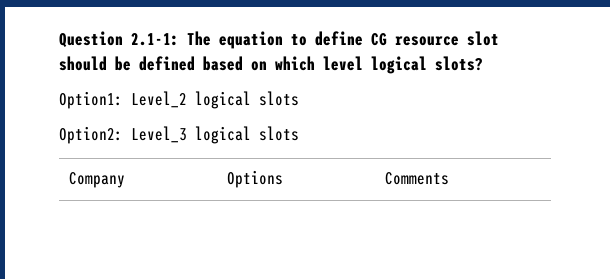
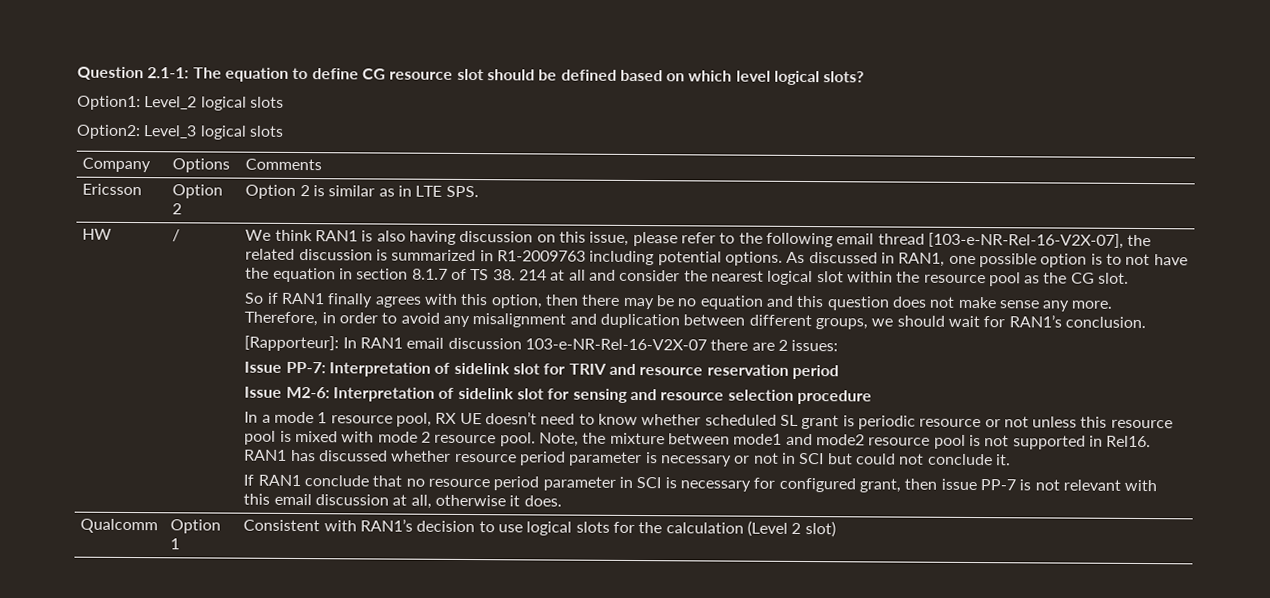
(450, 178) none -> [82,183,143,196] [172,184,224,199] [172,203,183,215] [245,184,479,199] [82,228,113,240] [172,229,181,242] [245,229,1152,249] [245,248,1188,268] [245,267,1130,287] [244,292,1113,312] [244,311,1146,330] [244,335,839,352] [244,361,839,380] [244,386,872,405] [244,411,1173,430] [244,430,1152,450] [244,449,1011,467] [243,474,1158,493] [243,493,562,509] [80,518,159,534] [170,519,222,534] [170,538,181,550] [243,518,836,538] // Ericsson | Option 2 | Option 2 is similar as in LTE SPS. // HW | / | We think RAN1 is also having discussion on this issue, please refer to the following email thread [103-e-NR-Rel-16-V2X-07], the related discussion is summarized in R1-2009763 including potential options. As discussed in RAN1, one possible option is to not have the equation in section 8.1.7 of TS 38. 214 at all and consider the nearest logical slot within the resource pool as the CG slot. // So if RAN1 finally agrees with this option, then there may be no equation and this question does not make sense any more. Therefore, in order to avoid any misalignment and duplication between different groups, we should wait for RAN1’s conclusion. // [Rapporteur]: In RAN1 email discussion 103-e-NR-Rel-16-V2X-07 there are 2 issues: // Issue PP-7: Interpretation of sidelink slot for TRIV and resource reservation period // Issue M2-6: Interpretation of sidelink slot for sensing and resource selection procedure // In a mode 1 resource pool, RX UE doesn’t need to know whether scheduled SL grant is periodic resource or not unless this resource pool is mixed with mode 2 resource pool. Note, the mixture between mode1 and mode2 resource pool is not supported in Rel16. RAN1 has discussed whether resource period parameter is necessary or not in SCI but could not conclude it. // If RAN1 conclude that no resource period parameter in SCI is necessary for configured grant, then issue PP-7 is not relevant with this email discussion at all, otherwise it does. // Qualcomm | Option 1 | Consistent with RAN1’s decision to use logical slots for the calculation (Level 2 slot)

